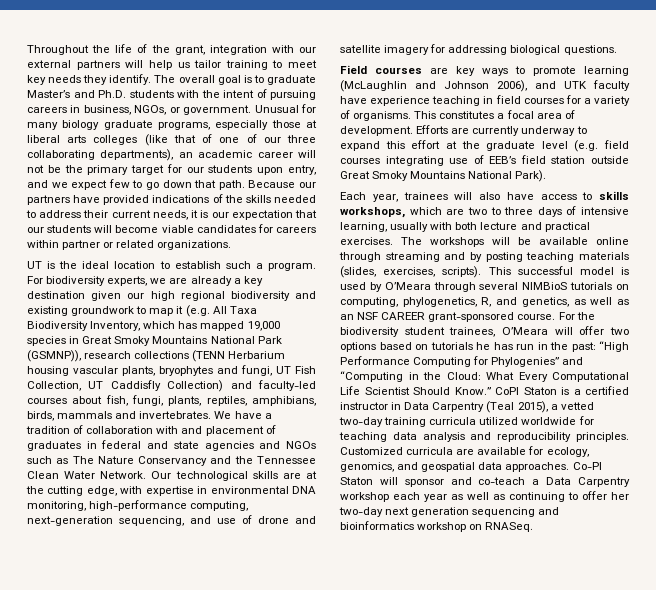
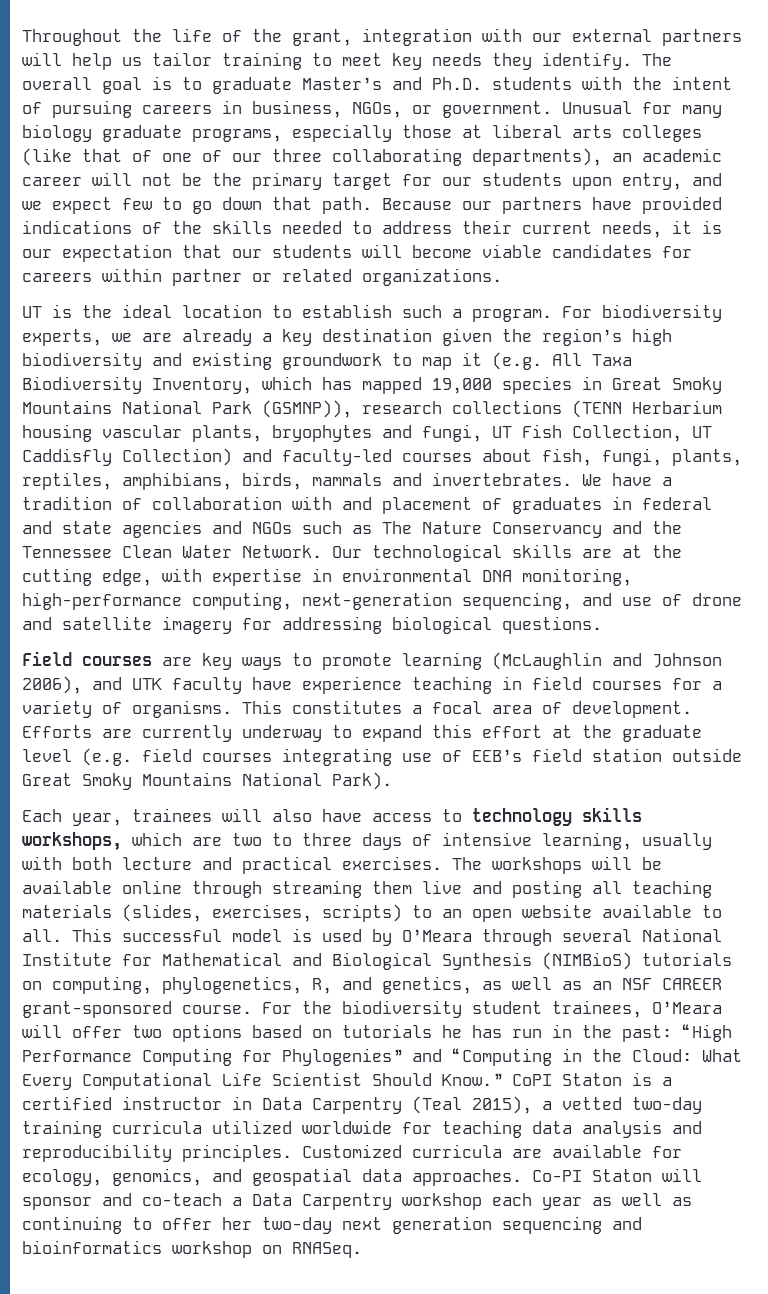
[127,291,225,301] our high regional -> [502,328,672,346] the region’s high
(593, 196) none -> [472,808,572,826] technology
[444,252,629,262] [340,266,482,278] and by posting teaching materials (slides, exercises, scripts). -> [372,880,712,898] [22,904,722,922] [22,929,62,942] them live and posting all teaching materials (slides, exercises, scripts) to an open website available to all.
[522,282,568,290] NIMBioS -> [642,928,722,942] [22,952,632,970] National Institute for Mathematical and Biological Synthesis (NIMBioS)

